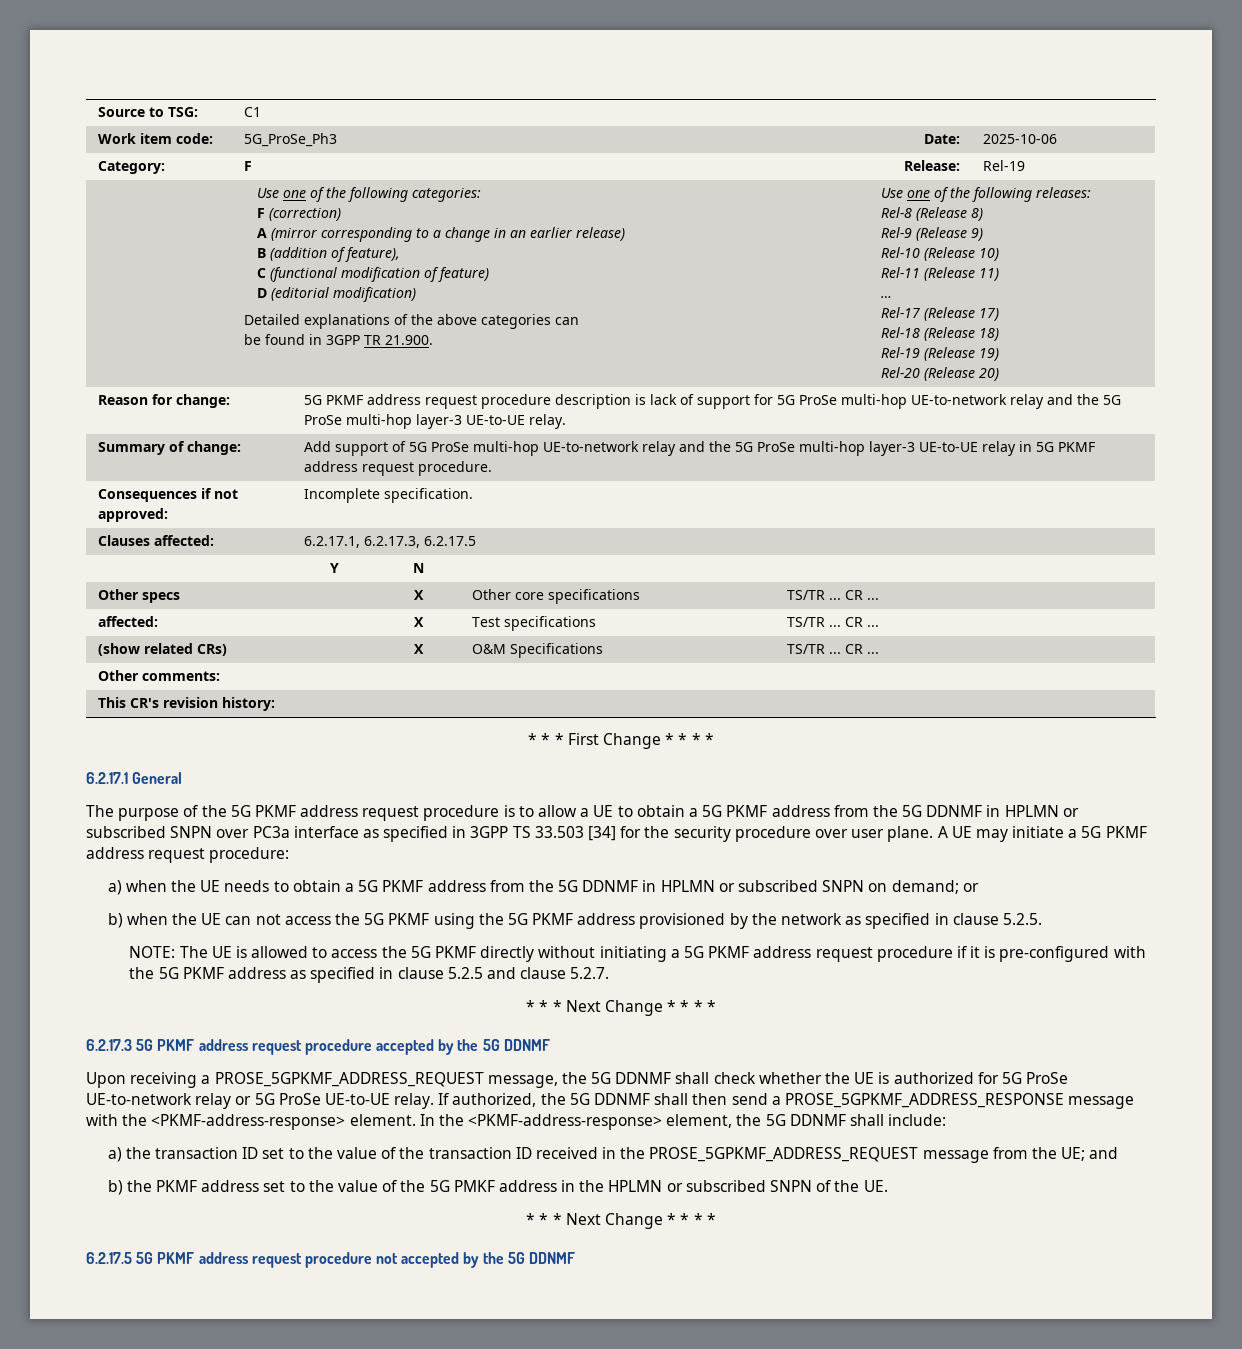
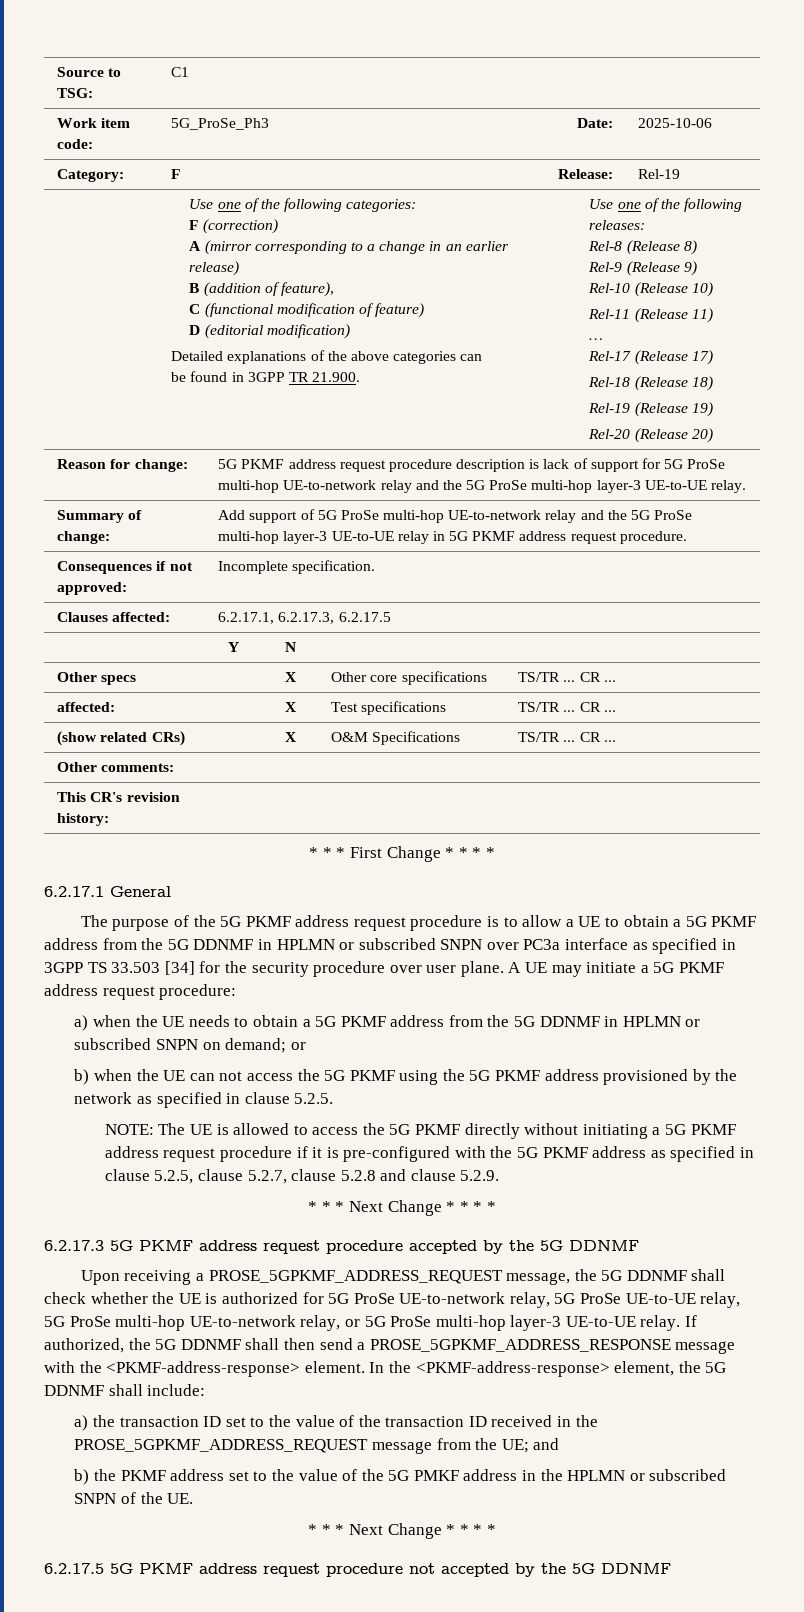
[447,967,483,979] 5.2.5 -> [154,1169,376,1184] 5.2.5, clause 5.2.7, clause 5.2.8
[570,967,610,979] 5.2.7. -> [460,1170,500,1181] 5.2.9.
[195,1093,232,1109] relay -> [509,1292,741,1308] [44,1315,341,1331] relay, 5G ProSe UE-to-UE relay, 5G ProSe multi-hop UE-to-network relay,
(321, 1099) none -> [435,1315,562,1331] multi-hop layer-3

